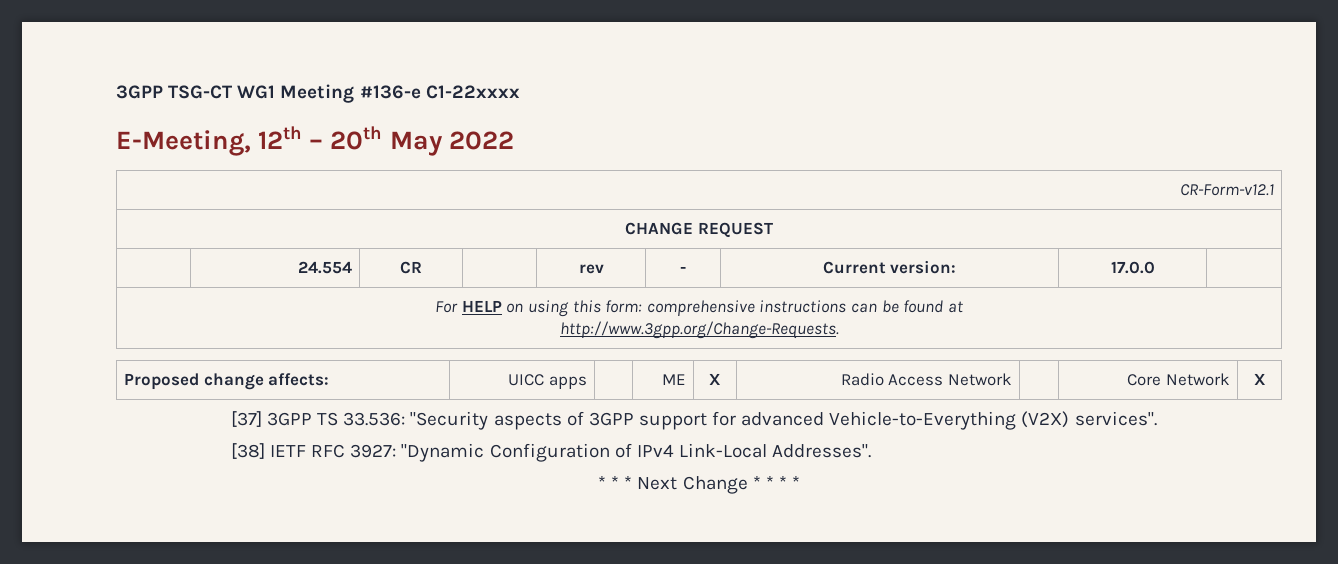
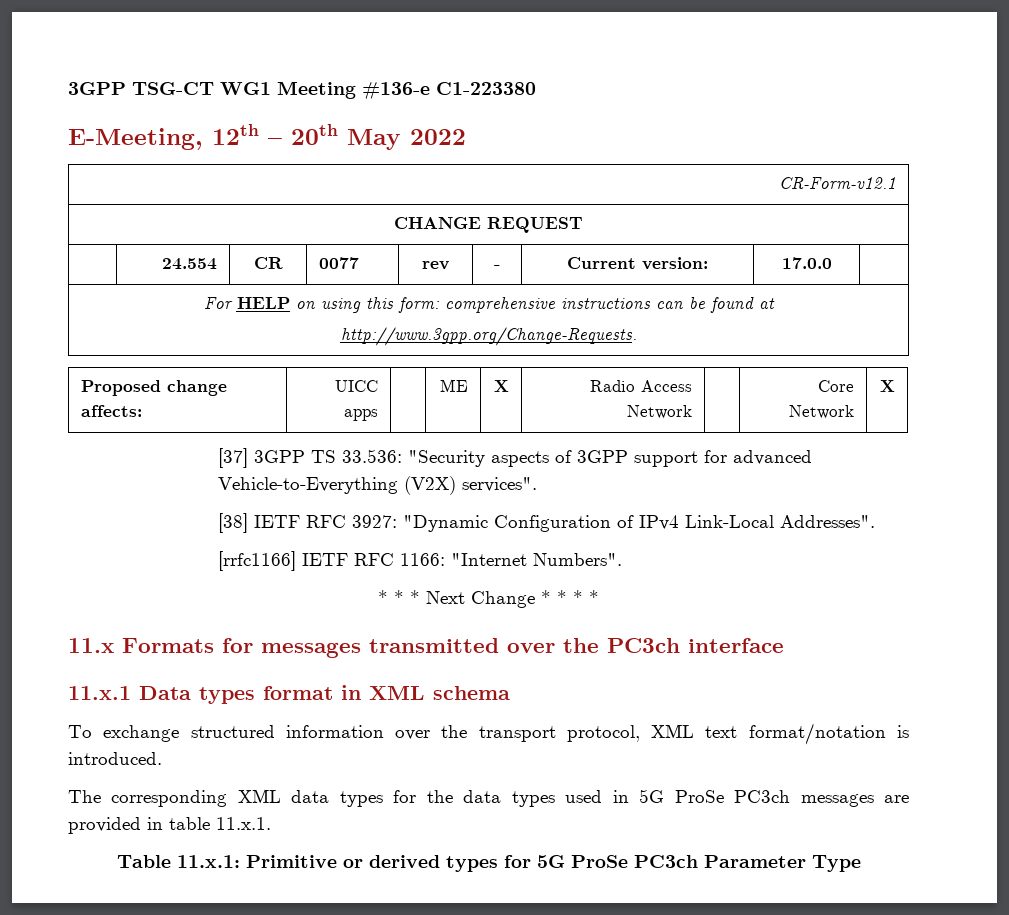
[425,85,520,99] C1-22xxxx -> [436,82,536,95] C1-223380
(422, 267) none -> [318,257,359,269] 0077
(872, 451) none -> [218,551,623,571] // [rrfc1166] IETF RFC 1166: "Internet Numbers".
(801, 482) none -> [68,638,784,658] [68,685,510,704] [68,723,909,745] [68,752,162,765] [68,789,909,807] [68,817,271,834] [116,855,861,872] // 11.x Formats for messages transmitted over the PC3ch interface // 11.x.1 Data types format in XML schema // To exchange structured information over the transport protocol, XML text format/notation is introduced. // The corresponding XML data types for the data types used in 5G ProSe PC3ch messages are provided in table 11.x.1. // Table 11.x.1: Primitive or derived types for 5G ProSe PC3ch Parameter Type

